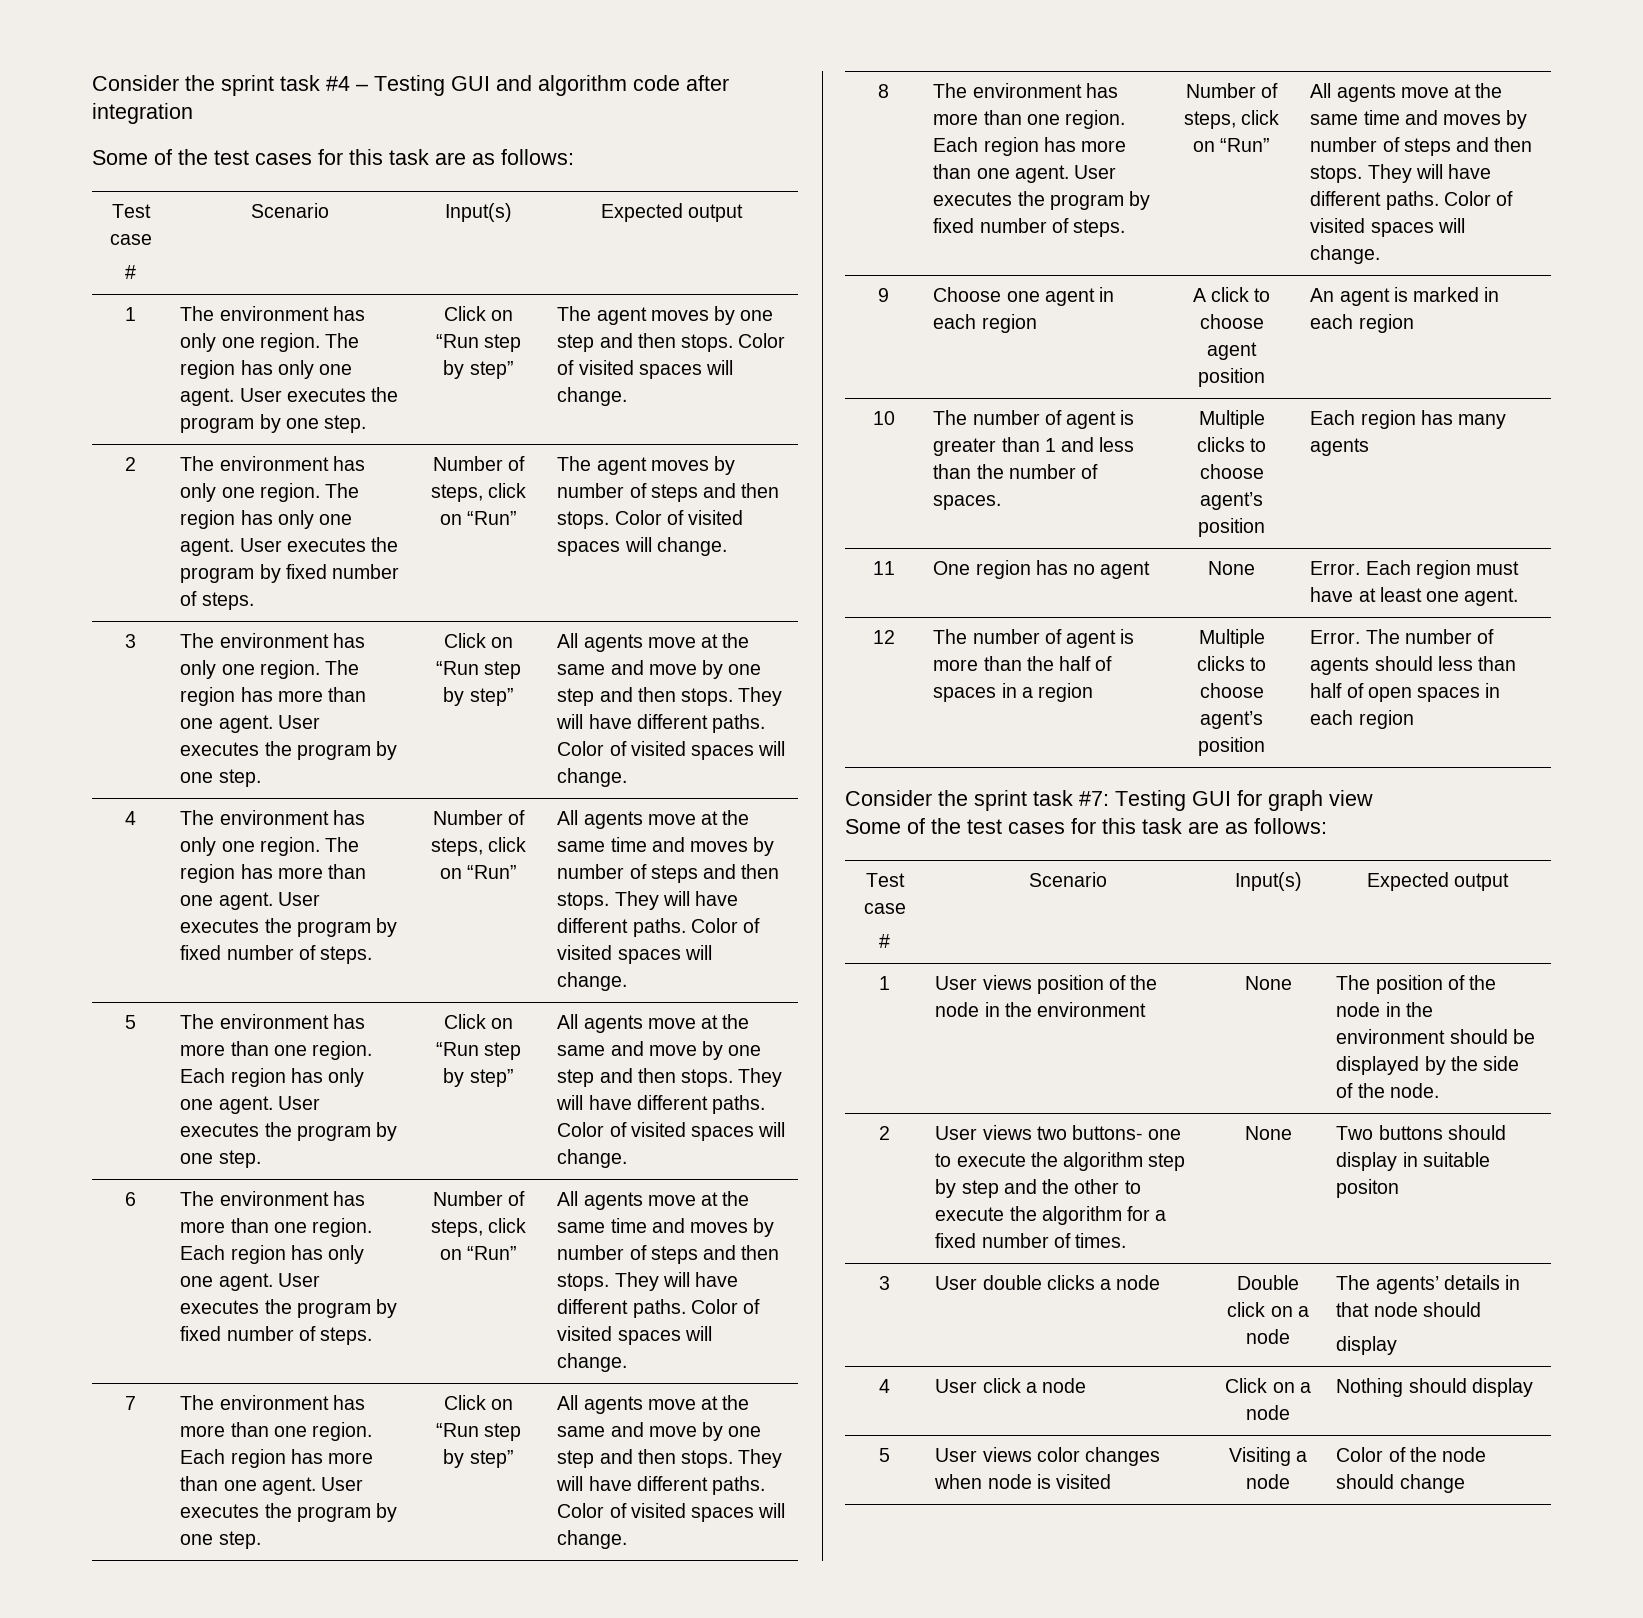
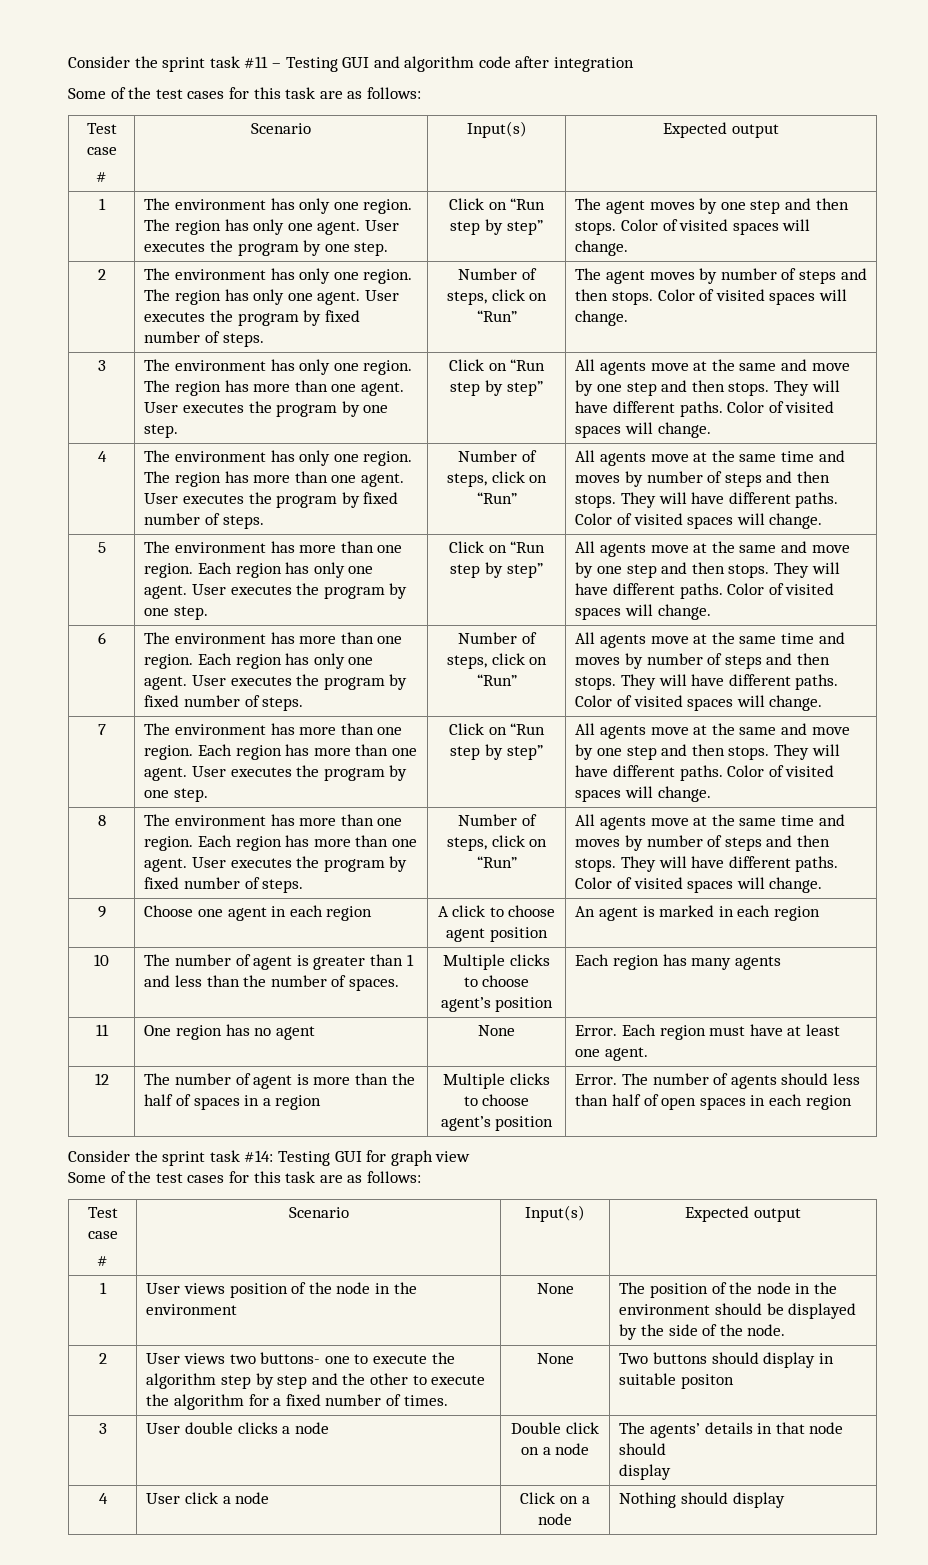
[92,75,350,96] Consider the sprint task #4 -> [68,56,269,72] Consider the sprint task #11
[1079,791,1109,806] #7: -> [244,1150,274,1162] #14:
[879,1448,890,1462] [935,1447,1161,1466] [934,1474,1112,1489] [1228,1447,1308,1466] [1246,1474,1290,1489] [1336,1447,1487,1462] [1336,1474,1465,1493] // 5 | User views color changes when node is visited | Visiting a node | Color of the node should change -> (785, 1500) none

